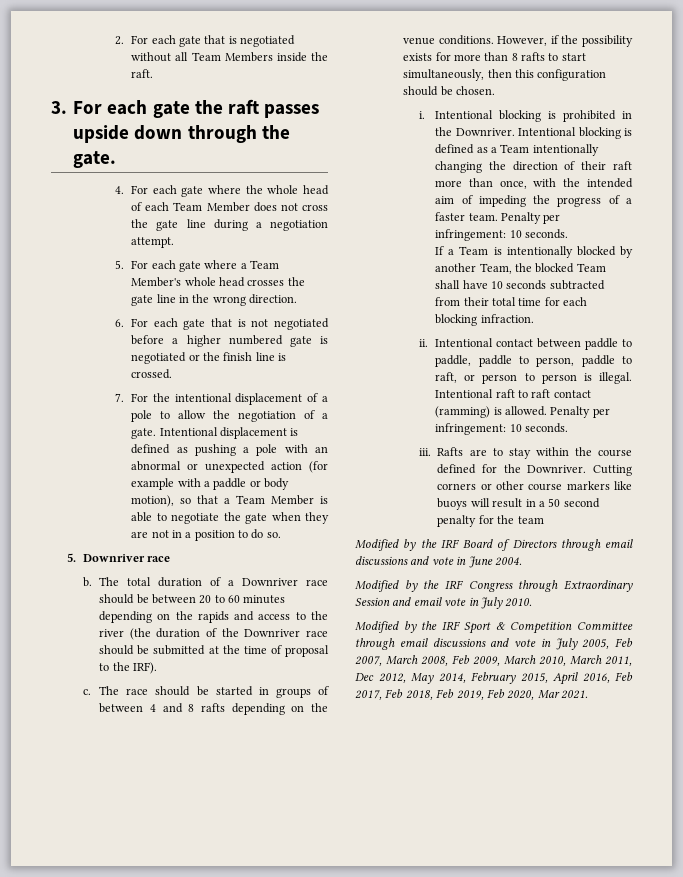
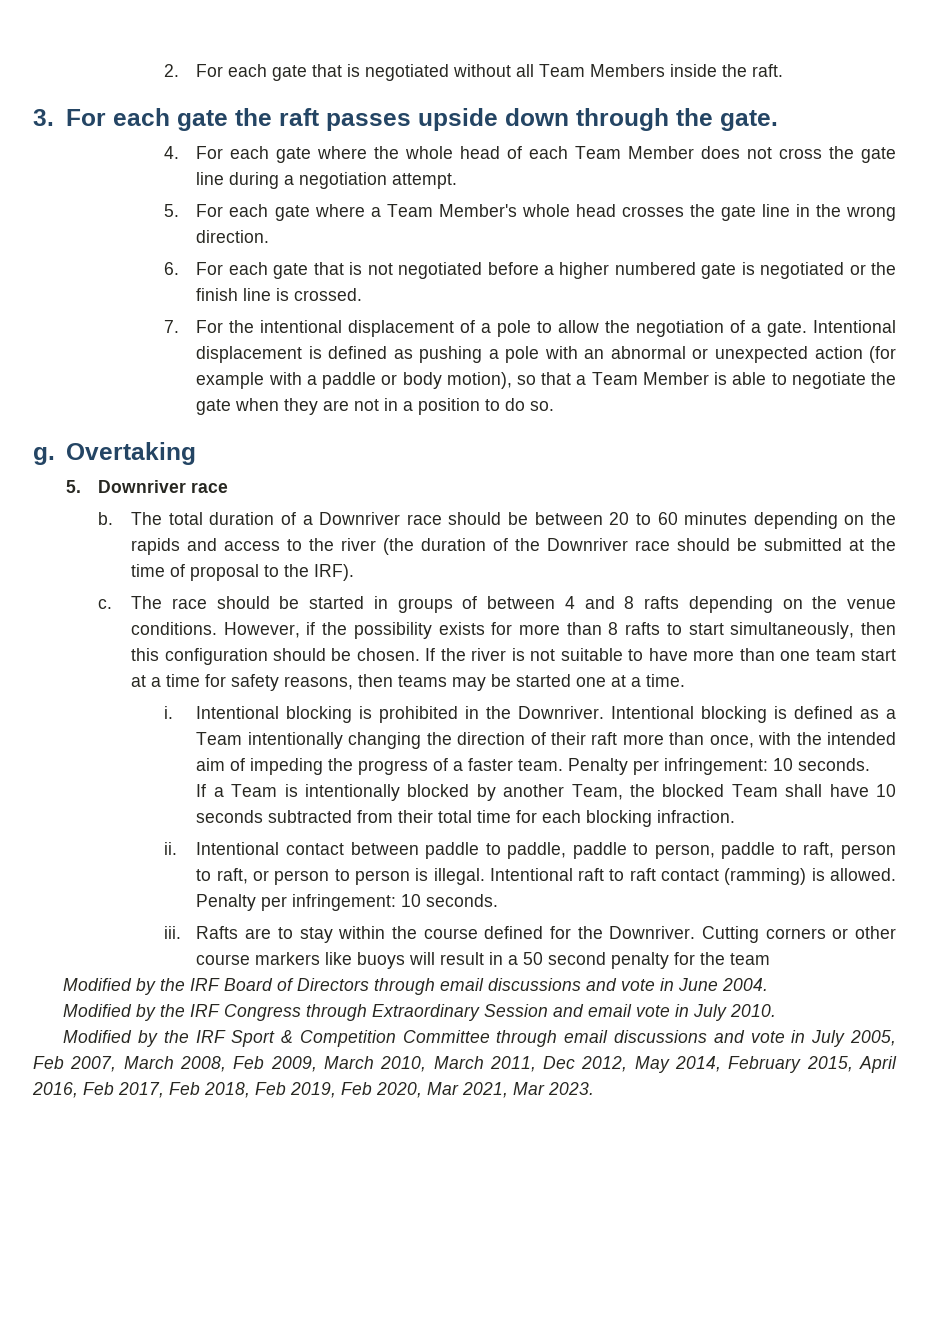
(281, 535) none -> [33,442,196,465] // g. Overtaking
(495, 90) none -> [425,648,896,661] [131,674,686,691] If the river is not suitable to have more than one team start at a time for safety reasons, then teams may be started one at a time.
(458, 377) none -> [841,844,897,859] [196,868,248,884] person to raft,
[561,690,588,699] 2021. -> [462,1082,594,1098] 2021, Mar 2023.

